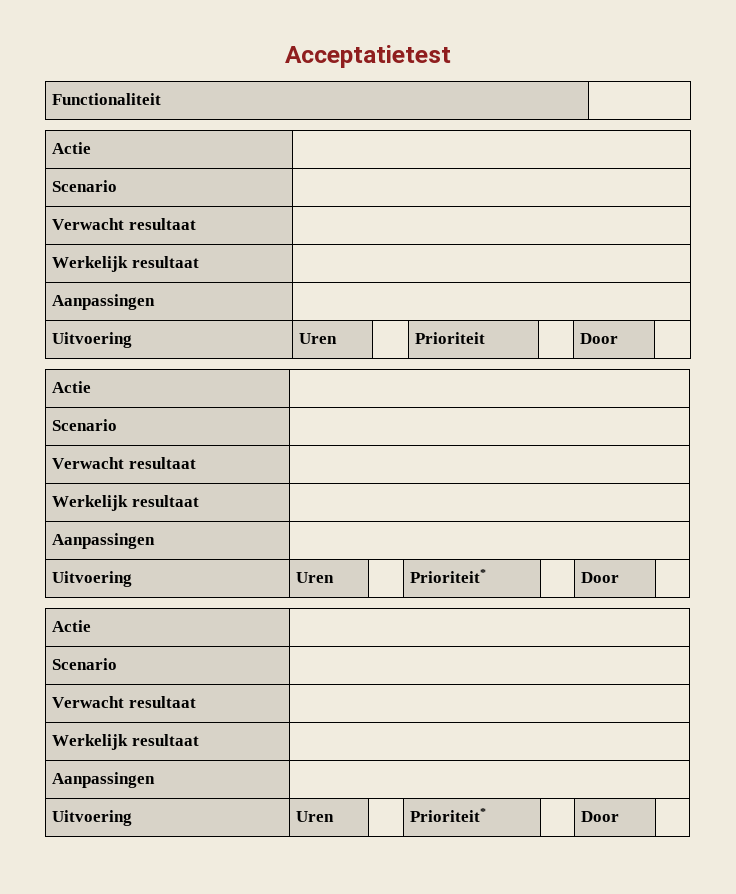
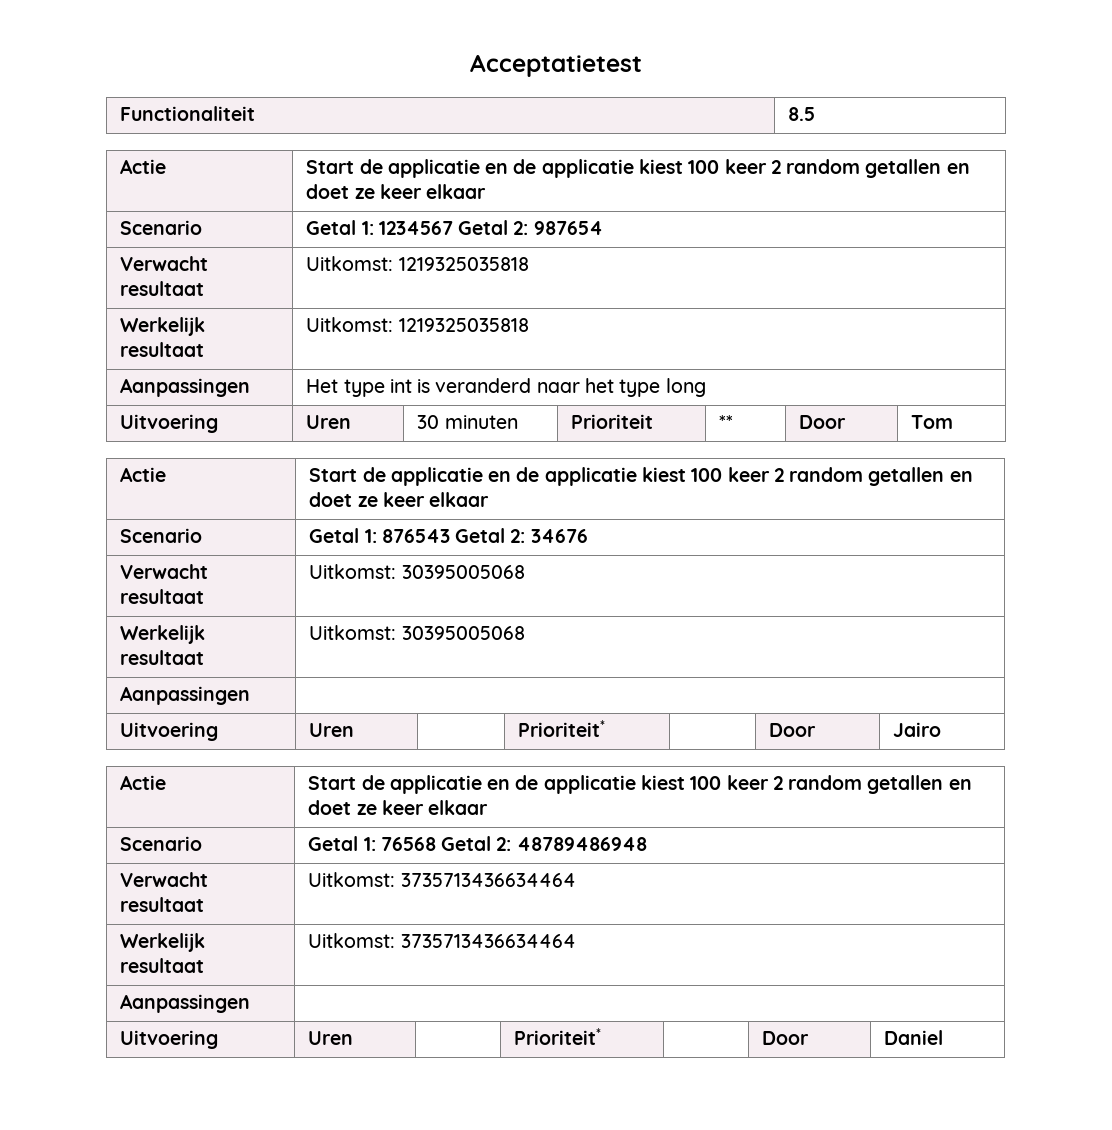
[52,142,92,154] [52,180,118,192] [52,218,196,230] [52,256,199,272] [52,294,156,310] [52,332,133,348] [299,333,338,344] // Actie | // Scenario | // Verwacht resultaat | // Werkelijk resultaat | // Aanpassingen | // Uitvoering | Uren | -> [788,107,816,121] [120,159,167,174] [306,159,970,178] [306,184,487,199] [120,220,203,235] [306,220,603,235] [120,256,209,271] [120,281,205,296] [306,256,529,271] [120,317,206,336] [120,342,205,357] [306,317,529,332] [120,378,251,397] [306,378,706,397] [120,414,219,433] [306,415,352,429] [417,415,518,429] 8.5 // Actie | Start de applicatie en de applicatie kiest 100 keer 2 random getallen en doet ze keer elkaar // Scenario | Getal 1: 1234567 Getal 2: 987654 // Verwacht resultaat | Uitkomst: 1219325035818 // Werkelijk resultaat | Uitkomst: 1219325035818 // Aanpassingen | Het type int is veranderd naar het type long // Uitvoering | Uren | 30 minuten
[580,333,619,344] [52,381,92,393] [52,419,118,431] [52,457,196,469] [52,495,199,511] [52,533,156,549] [52,571,133,587] [296,572,335,583] [410,569,487,583] [581,572,620,583] [52,620,92,632] [52,658,118,670] [52,696,196,708] [52,734,199,750] [52,772,156,788] [52,810,133,826] [296,811,335,822] [410,808,487,822] [581,811,620,822] | Door | // Actie | // Scenario | // Verwacht resultaat | // Werkelijk resultaat | // Aanpassingen | // Uitvoering | Uren | | Prioriteit* | | Door | // Actie | // Scenario | // Verwacht resultaat | // Werkelijk resultaat | // Aanpassingen | // Uitvoering | Uren | | Prioriteit* | | Door | -> [719,415,734,429] [799,415,847,429] [911,415,954,429] [120,467,167,482] [309,467,973,486] [309,492,490,507] [120,528,203,543] [309,528,588,543] [120,564,209,579] [120,589,205,604] [309,564,525,579] [120,625,206,644] [120,650,205,665] [309,625,525,640] [120,686,251,705] [120,722,219,741] [309,723,355,737] [518,720,606,737] [769,723,817,737] [893,722,942,737] [120,775,167,790] [308,775,972,794] [308,800,489,815] [120,836,203,851] [308,836,647,851] [120,872,209,887] [120,897,205,912] [308,872,576,887] [120,933,206,952] [120,958,205,973] [308,933,576,948] [120,994,251,1013] [120,1030,219,1049] [308,1031,354,1045] [514,1028,602,1045] [762,1031,810,1045] [884,1030,944,1045] ** | Door | Tom // Actie | Start de applicatie en de applicatie kiest 100 keer 2 random getallen en doet ze keer elkaar // Scenario | Getal 1: 876543 Getal 2: 34676 // Verwacht resultaat | Uitkomst: 30395005068 // Werkelijk resultaat | Uitkomst: 30395005068 // Aanpassingen | // Uitvoering | Uren | | Prioriteit* | | Door | Jairo // Actie | Start de applicatie en de applicatie kiest 100 keer 2 random getallen en doet ze keer elkaar // Scenario | Getal 1: 76568 Getal 2: 48789486948 // Verwacht resultaat | Uitkomst: 3735713436634464 // Werkelijk resultaat | Uitkomst: 3735713436634464 // Aanpassingen | // Uitvoering | Uren | | Prioriteit* | | Door | Daniel

